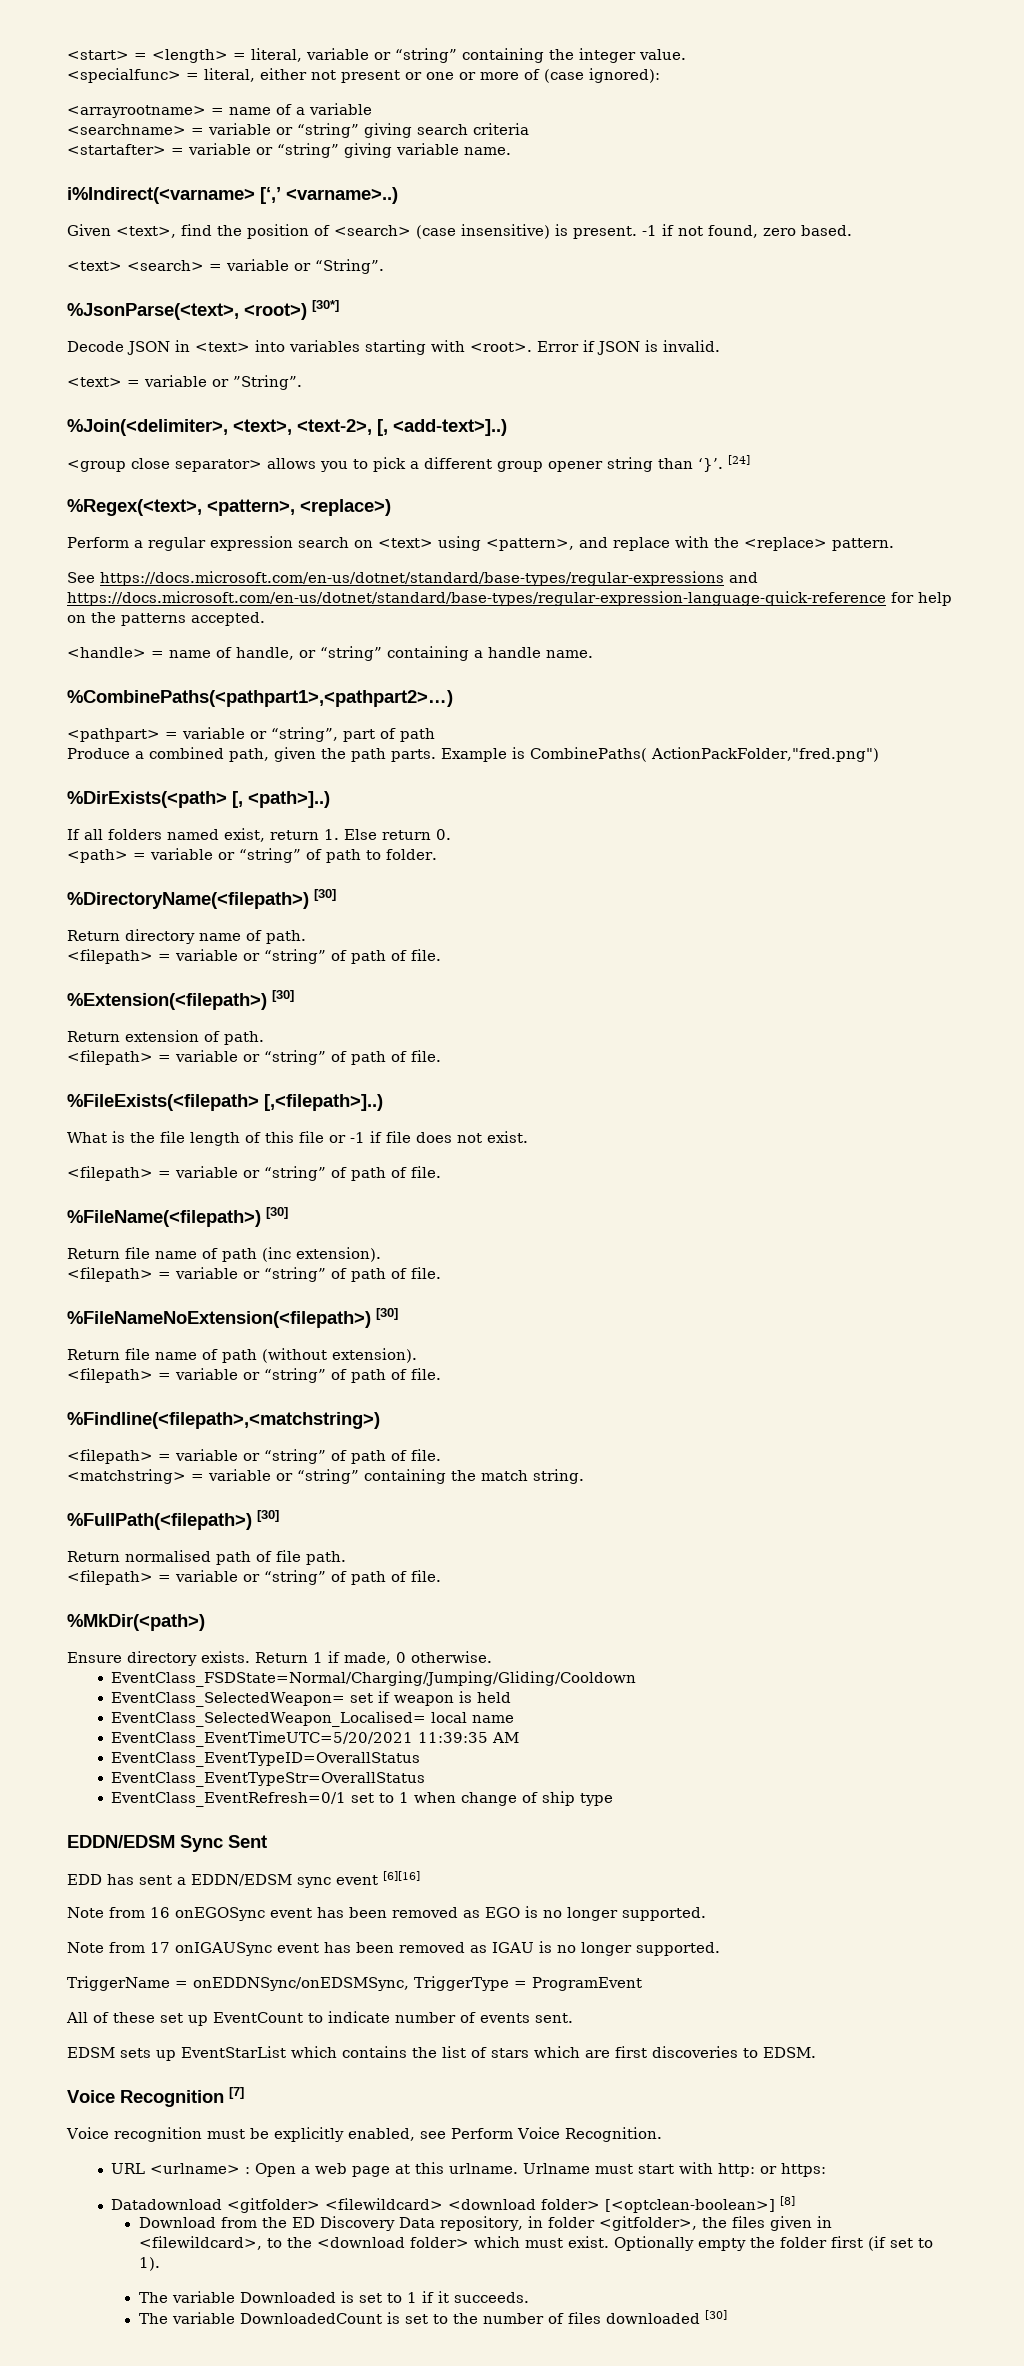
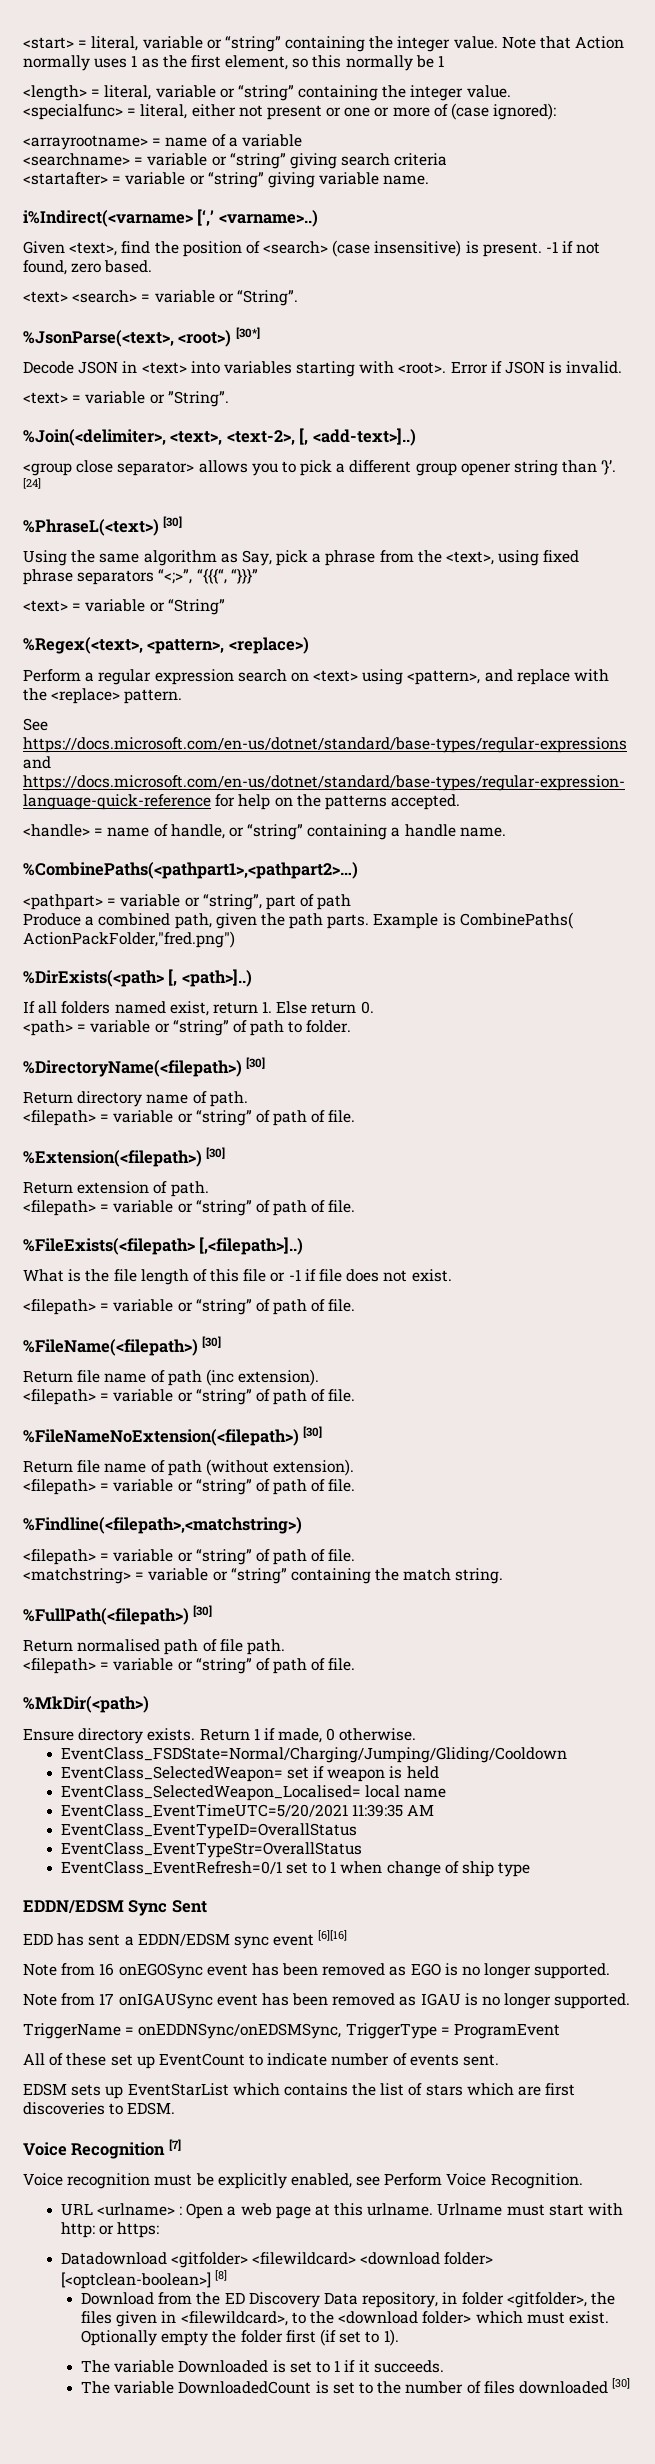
(147, 56) none -> [91,36,625,52] [23,55,445,71] literal, variable or “string” containing the integer value. Note that Action normally uses 1 as the first element, so this normally be 1 //
(750, 460) none -> [23,516,183,536] [23,550,580,566] [23,568,258,585] [23,599,225,615] // %PhraseL(<text>) [30] // Using the same algorithm as Say, pick a phrase from the <text>, using fixed phrase separators “<;>”, “{{{“, “}}}” // <text> = variable or “String”

